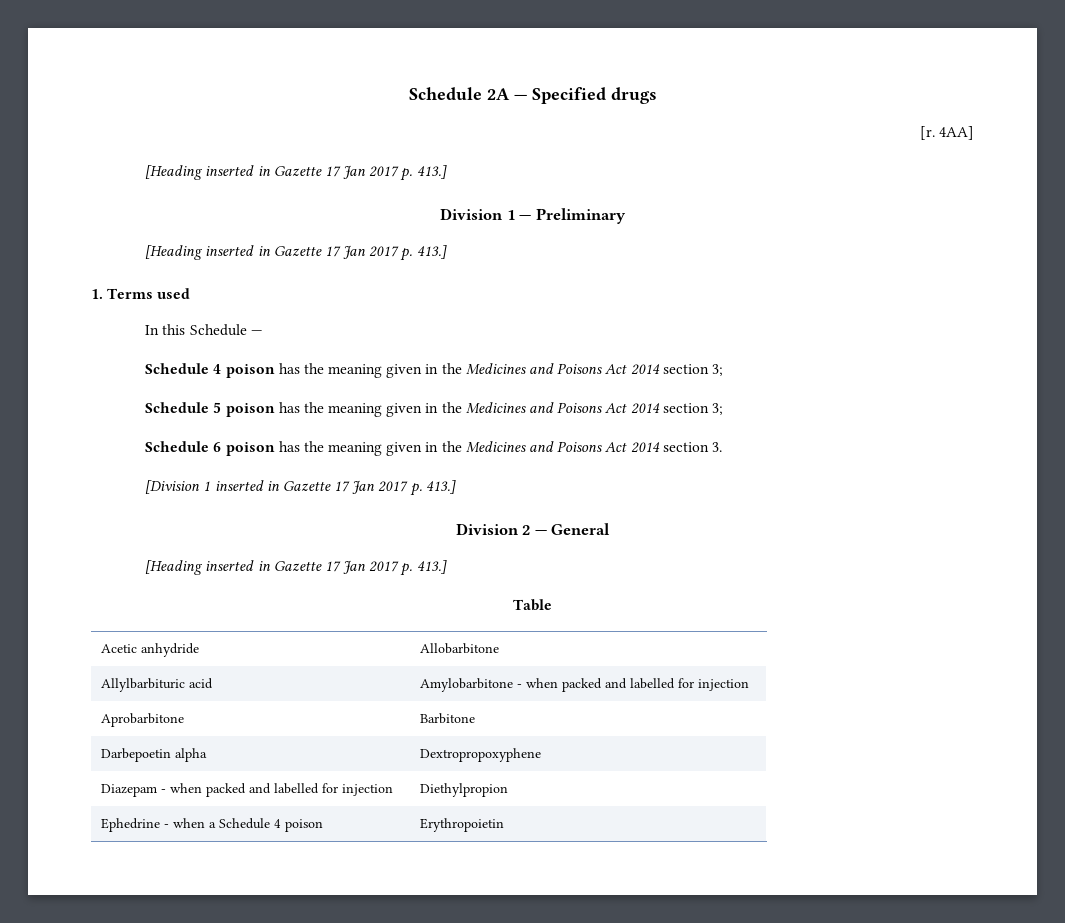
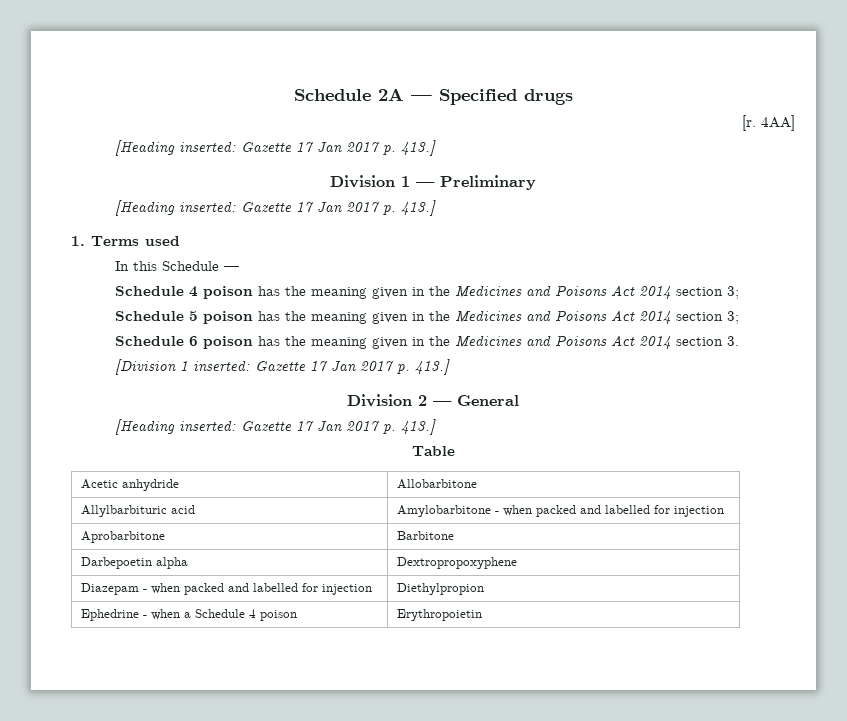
[205,165,271,176] inserted in -> [179,141,237,153] inserted:
[205,245,271,256] inserted in -> [179,201,237,213] inserted:
[214,480,280,491] inserted in -> [193,360,251,372] inserted:
[205,560,271,571] inserted in -> [179,420,237,432] inserted:

